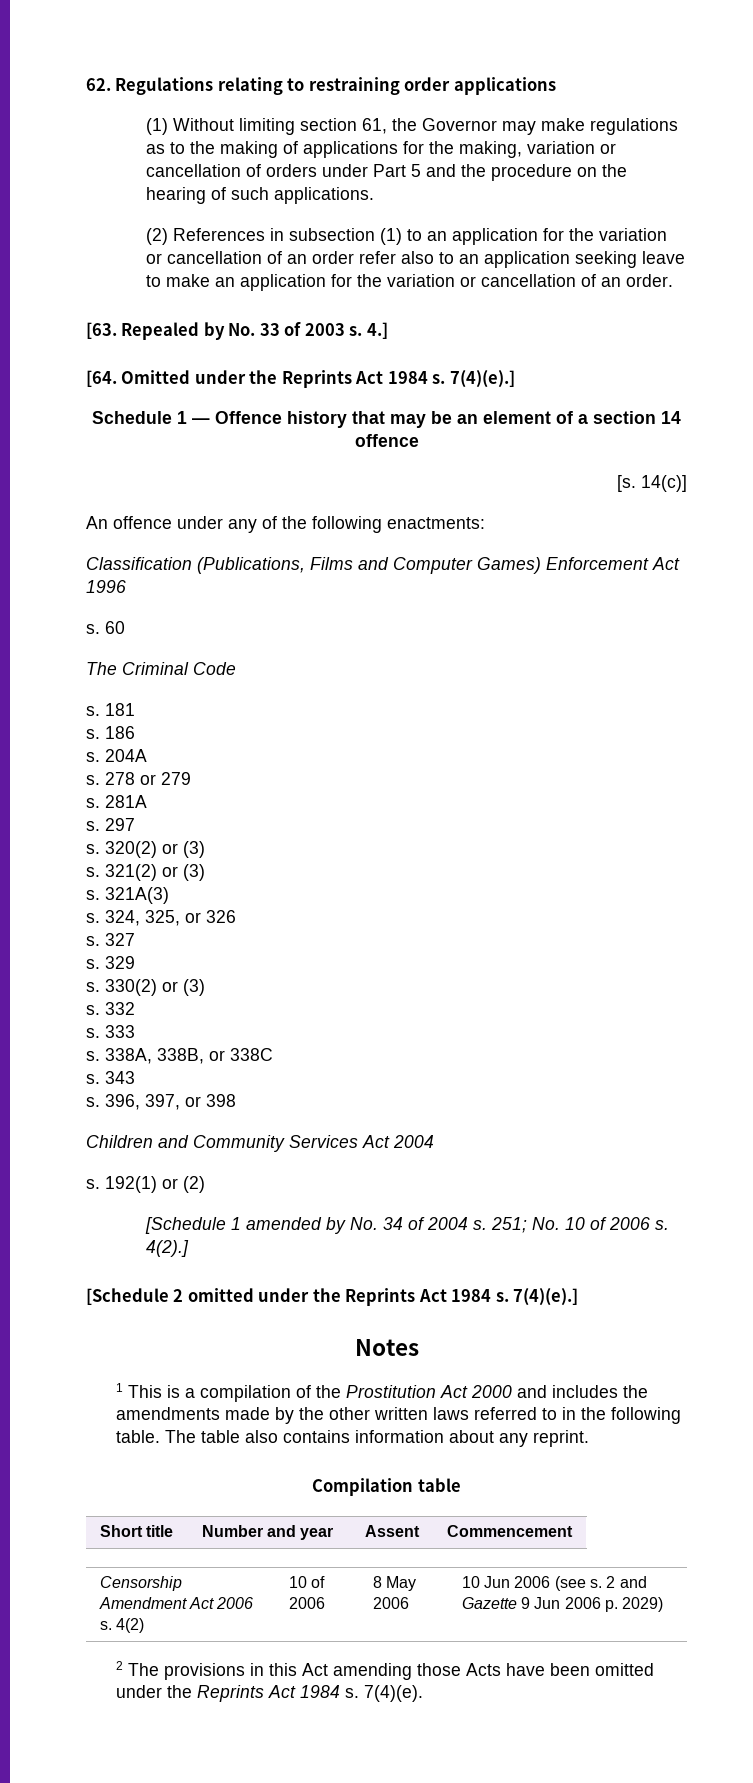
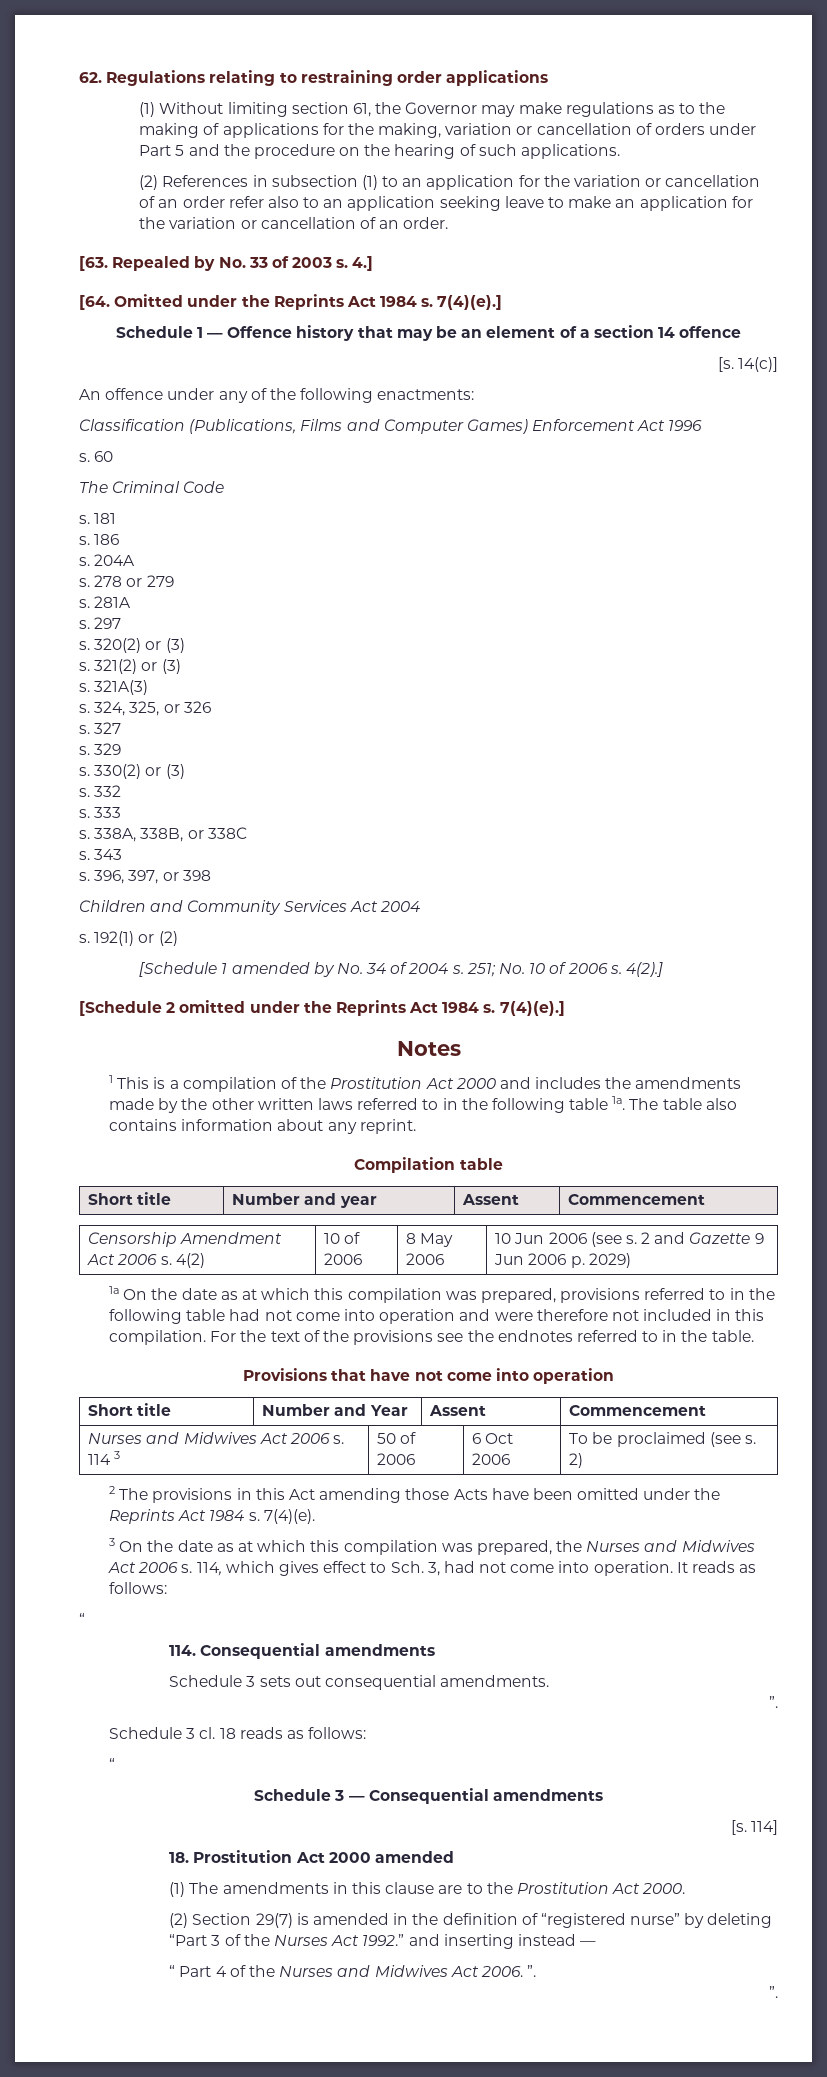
[115,1430,160,1443] table. -> [569,1096,626,1110] table 1a.
(664, 1604) none -> [109,1286,775,1303] [109,1309,765,1324] [109,1330,754,1345] [242,1368,615,1384] [88,1403,172,1416] [262,1404,408,1416] [429,1405,487,1416] [569,1405,707,1416] [88,1432,345,1444] [88,1451,121,1465] [377,1432,417,1444] [377,1453,416,1465] [472,1433,514,1444] [472,1453,511,1465] [569,1432,756,1447] [569,1453,584,1468] // 1a On the date as at which this compilation was prepared, provisions referred to in the following table had not come into operation and were therefore not included in this compilation. For the text of the provisions see the endnotes referred to in the table. // Provisions that have not come into operation // Short title | Number and Year | Assent | Commencement // Nurses and Midwives Act 2006 s. 114 3 | 50 of 2006 | 6 Oct 2006 | To be proclaimed (see s. 2)
(423, 1693) none -> [109,1538,755,1555] [108,1561,757,1576] [109,1582,168,1594] [79,1613,85,1625] [169,1643,435,1659] [169,1675,550,1690] [769,1696,778,1708] [109,1727,367,1739] [109,1758,116,1770] [254,1788,603,1804] [730,1820,778,1835] [169,1850,454,1863] [169,1882,686,1897] [169,1913,773,1928] [169,1934,597,1949] [169,1965,537,1977] [769,1986,778,1998] // 3 On the date as at which this compilation was prepared, the Nurses and Midwives Act 2006 s. 114, which gives effect to Sch. 3, had not come into operation. It reads as follows: // “ // 114. Consequential amendments // Schedule 3 sets out consequential amendments. // ”. // Schedule 3 cl. 18 reads as follows: // “ // Schedule 3 — Consequential amendments // [s. 114] // 18. Prostitution Act 2000 amended // (1) The amendments in this clause are to the Prostitution Act 2000. // (2) Section 29(7) is amended in the definition of “registered nurse” by deleting “Part 3 of the Nurses Act 1992.” and inserting instead — // “ Part 4 of the Nurses and Midwives Act 2006. ”. // ”.

